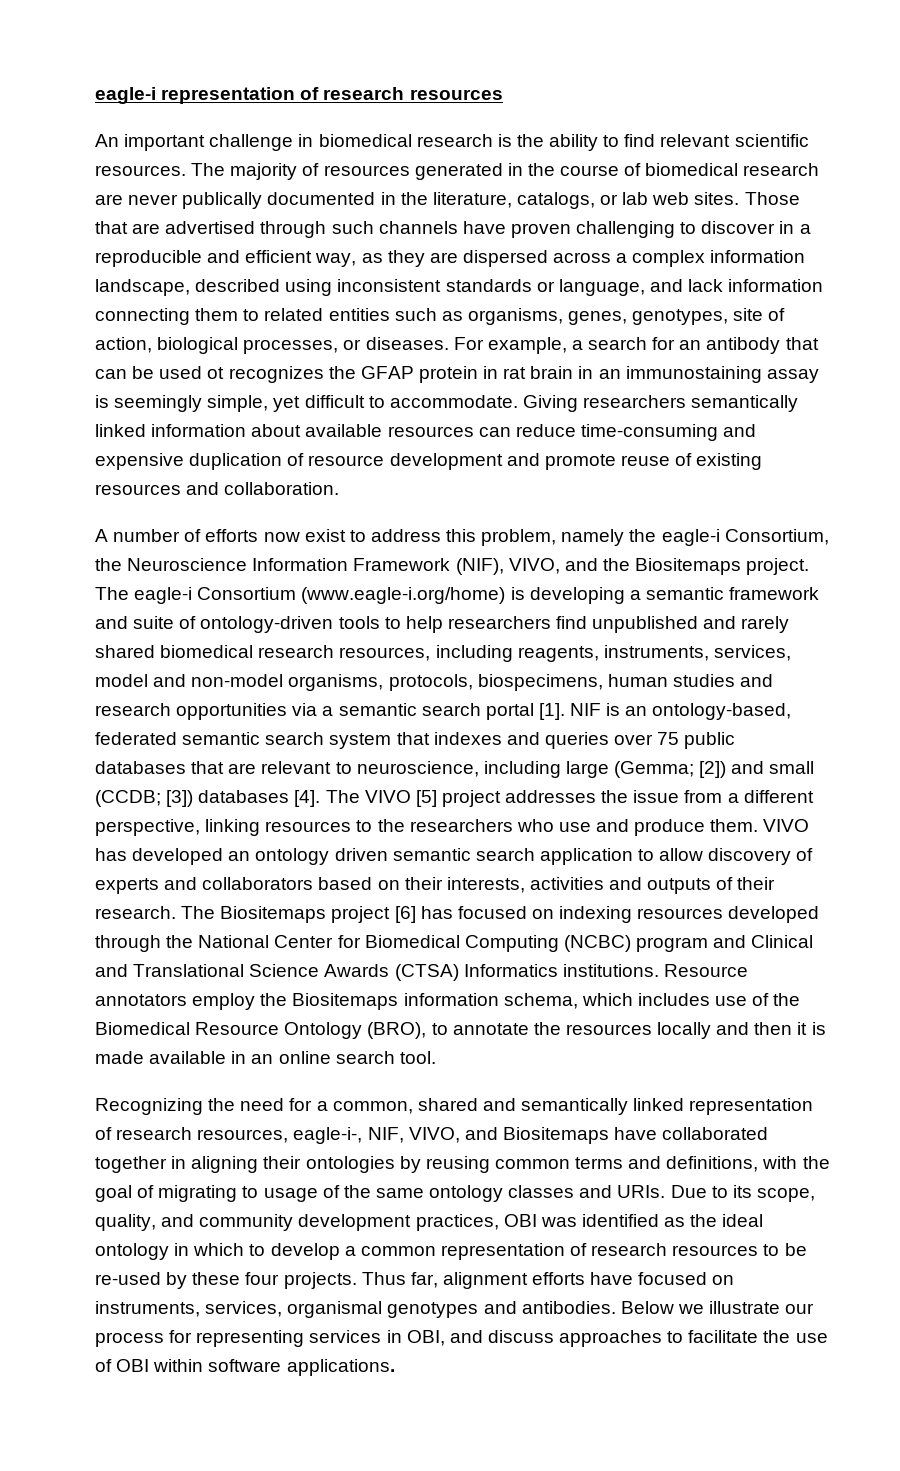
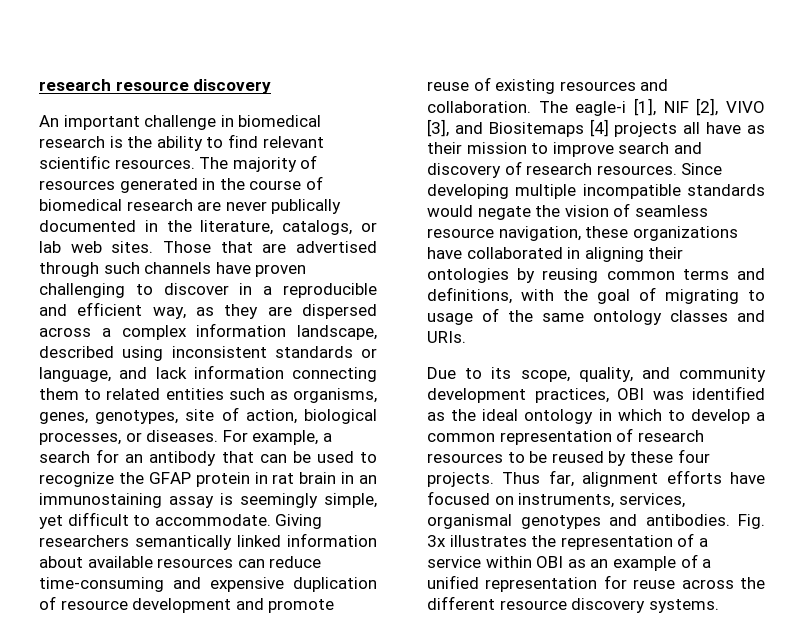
[95,87,503,104] eagle-i representation of research resources -> [39,79,272,94] research resource discovery
[207,366,324,383] ot recognizes -> [360,452,377,463] [39,472,114,487] to recognize
[95,529,829,546] [95,558,810,575] [95,587,820,604] [95,616,790,633] [95,645,791,662] [95,674,774,691] [95,703,792,720] [95,732,736,749] [95,761,815,778] [95,790,814,807] [95,819,810,836] [95,848,814,865] [95,877,776,894] [95,906,820,923] [95,935,814,952] [95,964,748,981] [95,993,801,1010] [95,1022,826,1039] [95,1051,436,1064] [95,1098,814,1115] [95,1127,609,1144] // A number of efforts now exist to address this problem, namely the eagle-i Consortium, the Neuroscience Information Framework (NIF), VIVO, and the Biositemaps project. The eagle-i Consortium (www.eagle-i.org/home) is developing a semantic framework and suite of ontology-driven tools to help researchers find unpublished and rarely shared biomedical research resources, including reagents, instruments, services, model and non-model organisms, protocols, biospecimens, human studies and research opportunities via a semantic search portal [1]. NIF is an ontology-based, federated semantic search system that indexes and queries over 75 public databases that are relevant to neuroscience, including large (Gemma; [2]) and small (CCDB; [3]) databases [4]. The VIVO [5] project addresses the issue from a different perspective, linking resources to the researchers who use and produce them. VIVO has developed an ontology driven semantic search application to allow discovery of experts and collaborators based on their interests, activities and outputs of their research. The Biositemaps project [6] has focused on indexing resources developed through the National Center for Biomedical Computing (NCBC) program and Clinical and Translational Science Awards (CTSA) Informatics institutions. Resource annotators employ the Biositemaps information schema, which includes use of the Biomedical Resource Ontology (BRO), to annotate the resources locally and then it is made available in an online search tool. // Recognizing the need for a common, shared and semantically linked representation of research resources, eagle-i-, NIF, VIVO, and Biositemaps -> [538,98,765,116] [427,119,765,137] [427,142,702,157] [427,161,723,178] [427,184,765,199] [427,203,708,220] [427,226,738,241] The eagle-i [1], NIF [2], VIVO [3], and Biositemaps [4] projects all have as their mission to improve search and discovery of research resources. Since developing multiple incompatible standards would negate the vision of seamless resource navigation, these organizations
[95,1156,167,1173] together -> (563, 253) none
(666, 1191) none -> (466, 337) //
[95,1272,161,1285] re-used -> [551,451,604,463] reused
[620,1301,815,1314] [95,1330,828,1347] [95,1359,395,1376] Below we illustrate our process for representing services in OBI, and discuss approaches to facilitate the use of OBI within software applications. -> [738,514,765,529] [427,533,708,550] [427,554,712,571] [427,575,765,592] [427,596,719,613] Fig. 3x illustrates the representation of a service within OBI as an example of a unified representation for reuse across the different resource discovery systems.

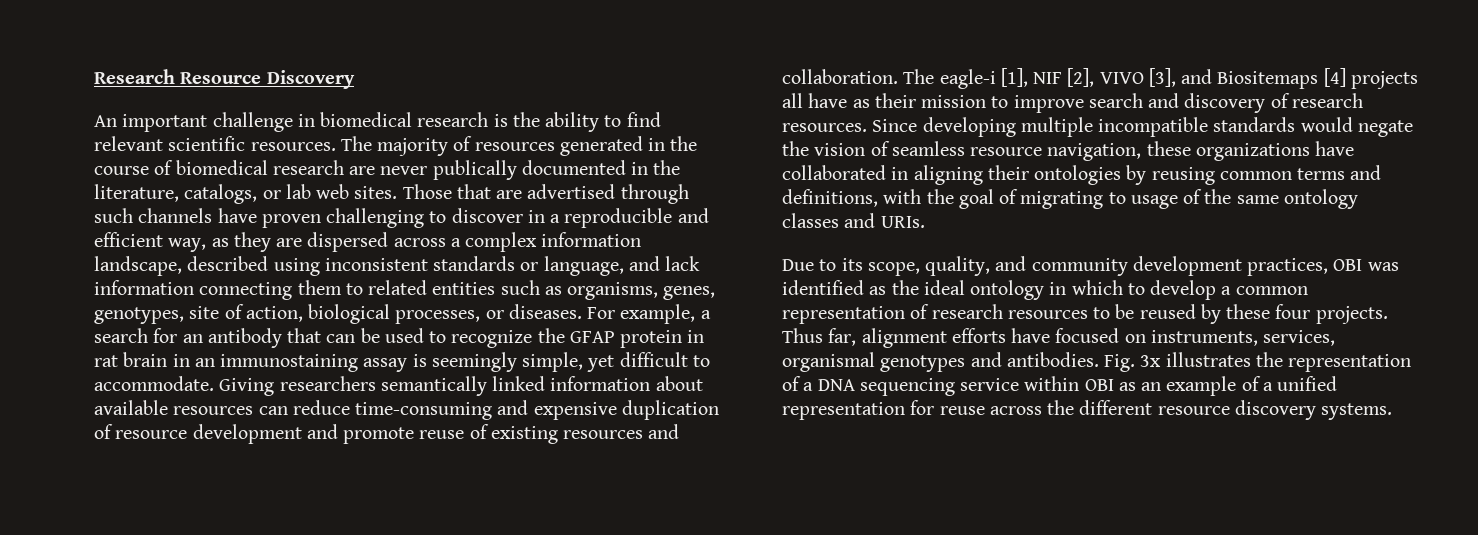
[39,79,272,94] research resource discovery -> [94,69,355,89] Research Resource Discovery
(708, 542) none -> [817,378,955,396] DNA sequencing

